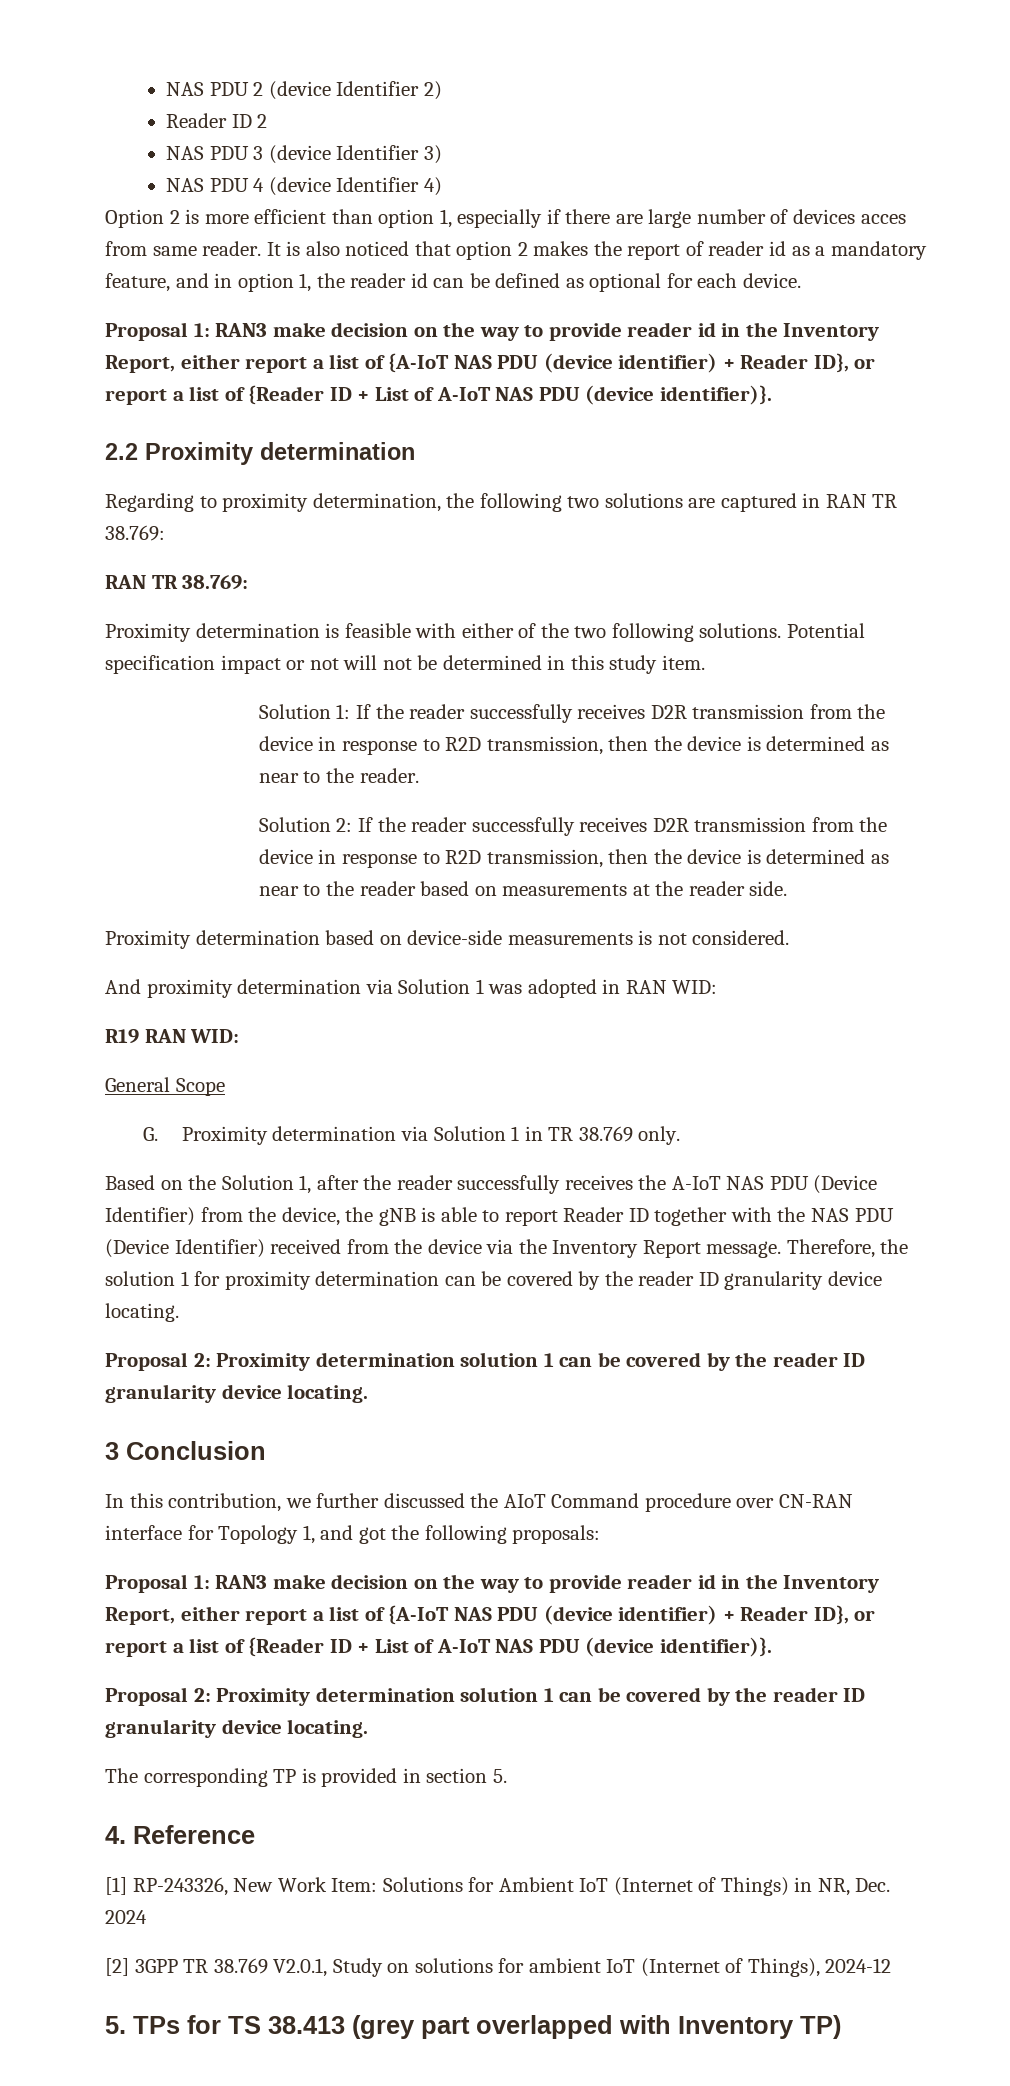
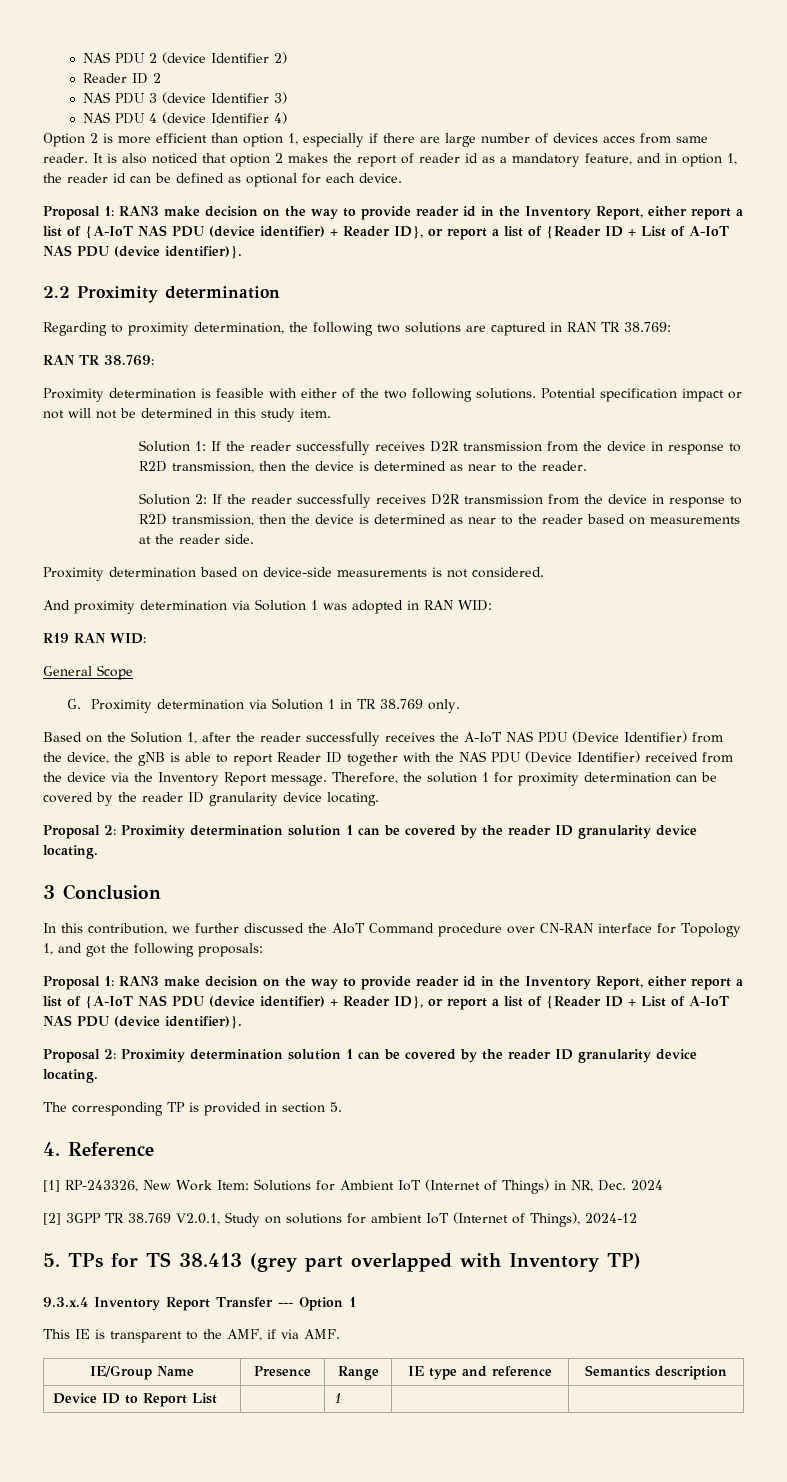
(841, 2027) none -> [43,1297,356,1311] [43,1329,340,1343] [90,1365,194,1380] [254,1366,311,1377] [337,1366,379,1380] [408,1366,552,1380] [585,1365,727,1380] [53,1393,218,1407] [334,1393,343,1403] // 9.3.x.4 Inventory Report Transfer --- Option 1 // This IE is transparent to the AMF, if via AMF. // IE/Group Name | Presence | Range | IE type and reference | Semantics description // Device ID to Report List | | 1 | |

